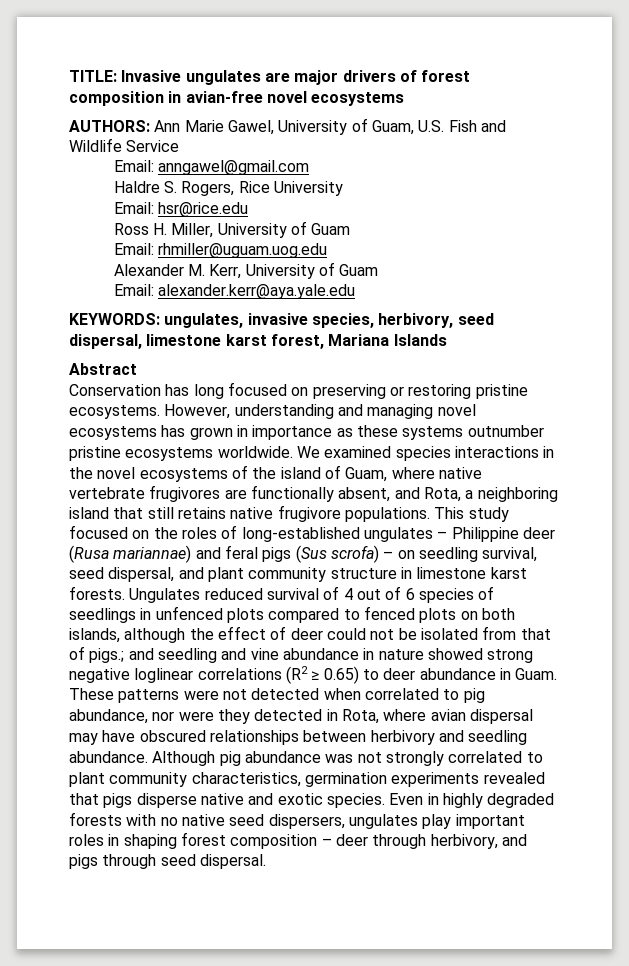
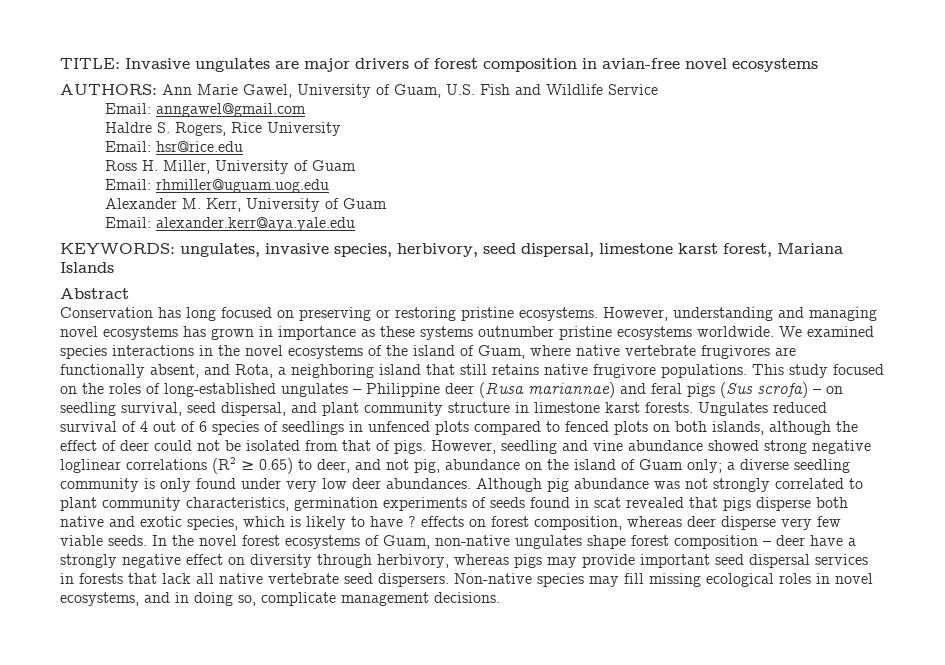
[89,648,154,663] pigs.; and -> [394,440,496,454] pigs. However,
[363,648,424,660] in nature -> (703, 445) none
[383,668,558,680] [69,688,485,703] [69,709,533,724] [69,730,528,745] [69,751,148,763] deer abundance in Guam. These patterns were not detected when correlated to pig abundance, nor were they detected in Rota, where avian dispersal may have obscured relationships between herbivory and seedling abundance. -> [317,459,850,473] [60,478,471,492] deer, and not pig, abundance on the island of Guam only; a diverse seedling community is only found under very low deer abundances.
(480, 779) none -> [472,497,621,508] of seeds found in scat
(197, 800) none -> [816,497,848,508] both
[326,793,555,808] [69,812,525,829] [69,832,527,849] [69,854,266,869] species. Even in highly degraded forests with no native seed dispersers, ungulates play important roles in shaping forest composition – deer through herbivory, and pigs through seed dispersal. -> [187,516,841,530] [60,535,856,549] [60,554,868,568] [60,573,873,587] [60,592,500,606] species, which is likely to have ? effects on forest composition, whereas deer disperse very few viable seeds. In the novel forest ecosystems of Guam, non-native ungulates shape forest composition – deer have a strongly negative effect on diversity through herbivory, whereas pigs may provide important seed dispersal services in forests that lack all native vertebrate seed dispersers. Non-native species may fill missing ecological roles in novel ecosystems, and in doing so, complicate management decisions.

